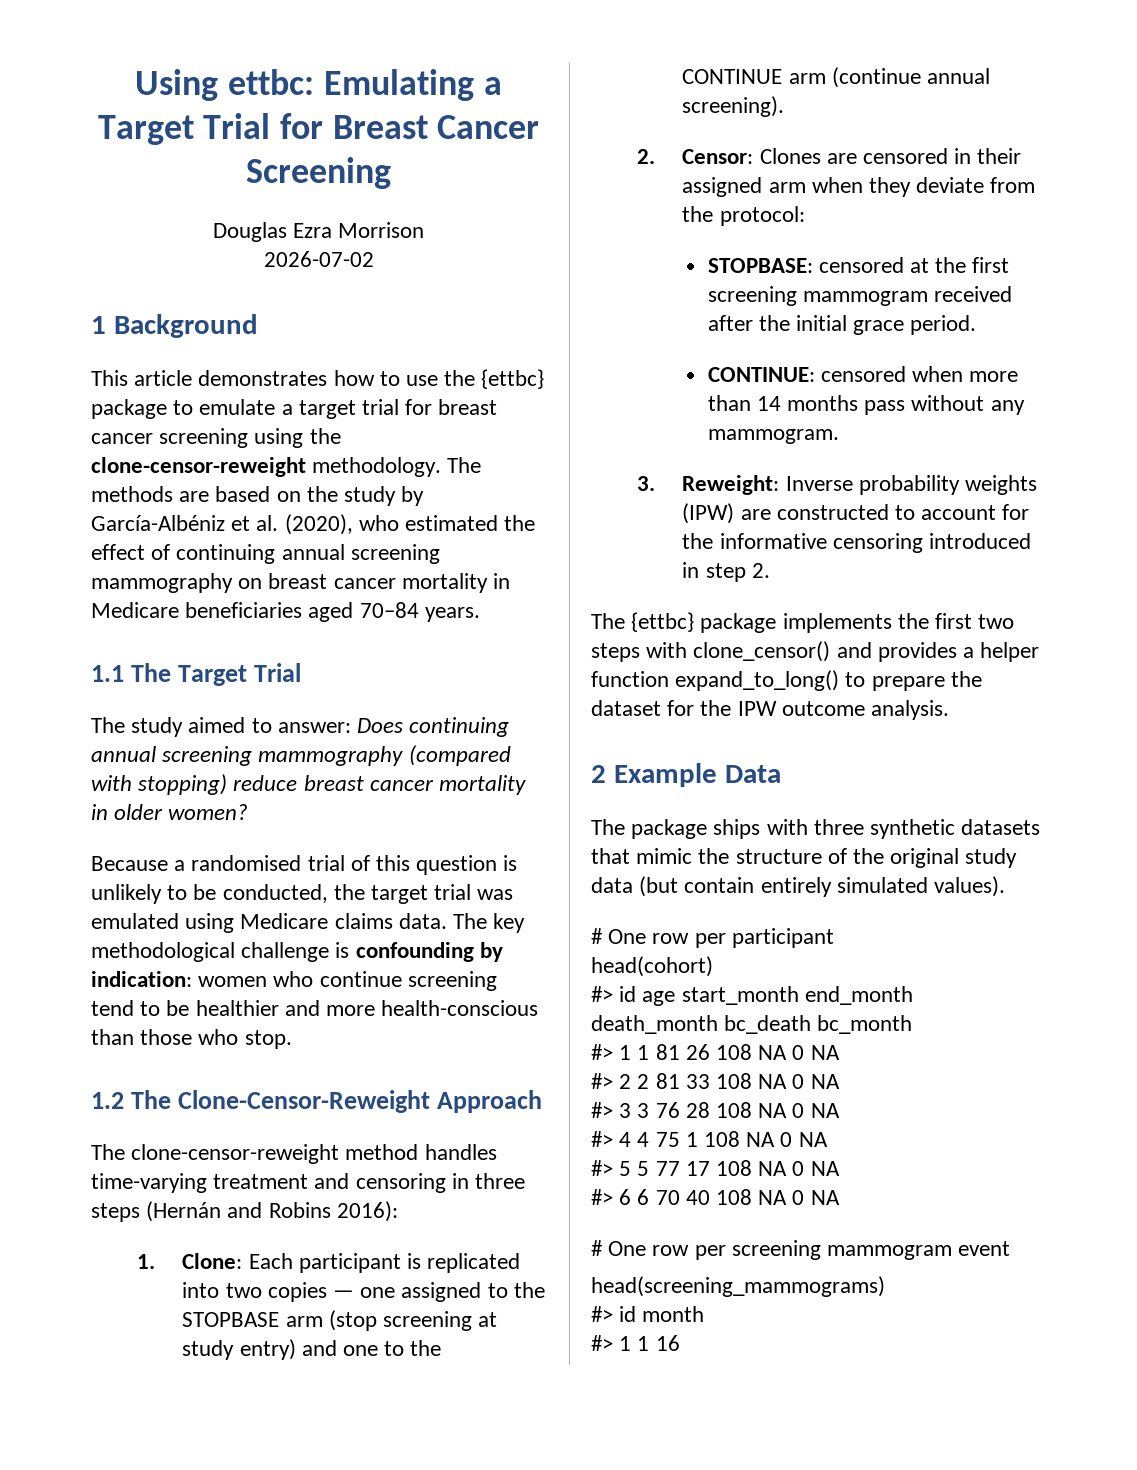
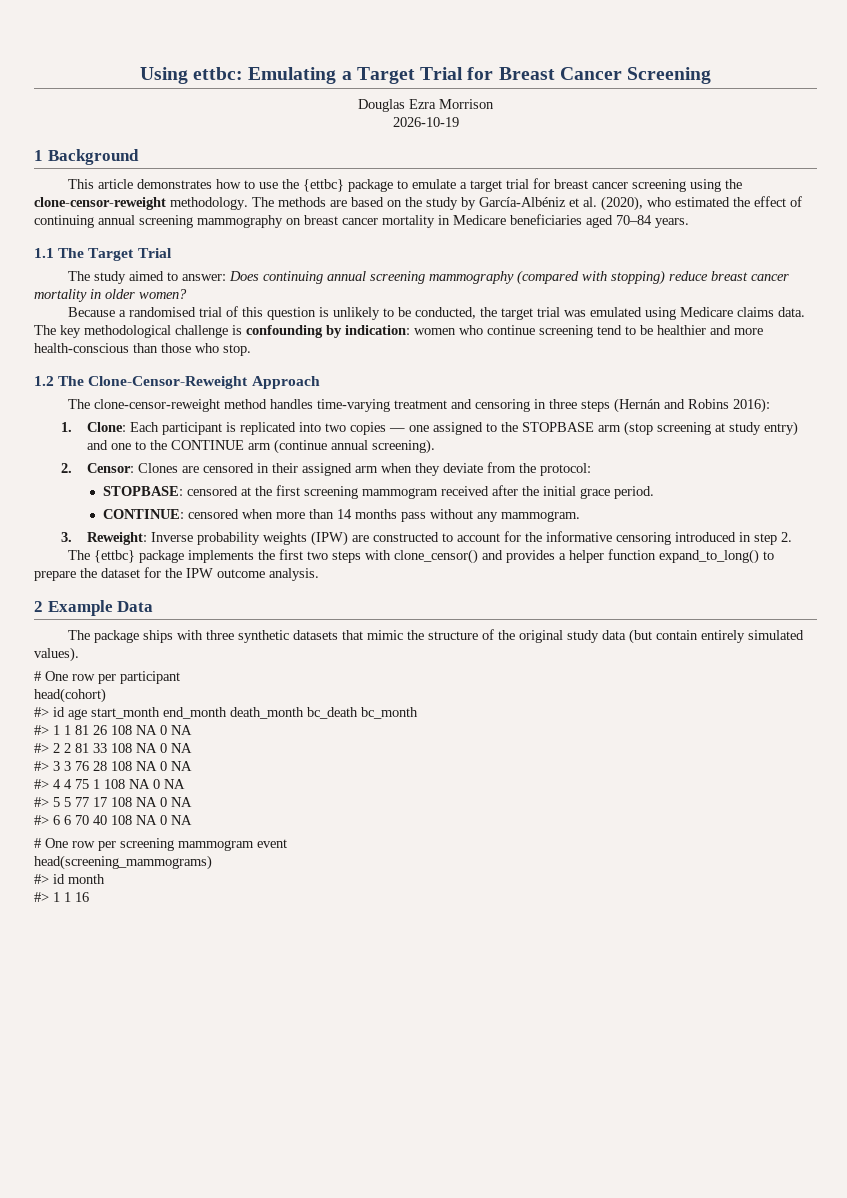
[263,251,374,267] 2026-07-02 -> [392,117,459,127] 2026-10-19

